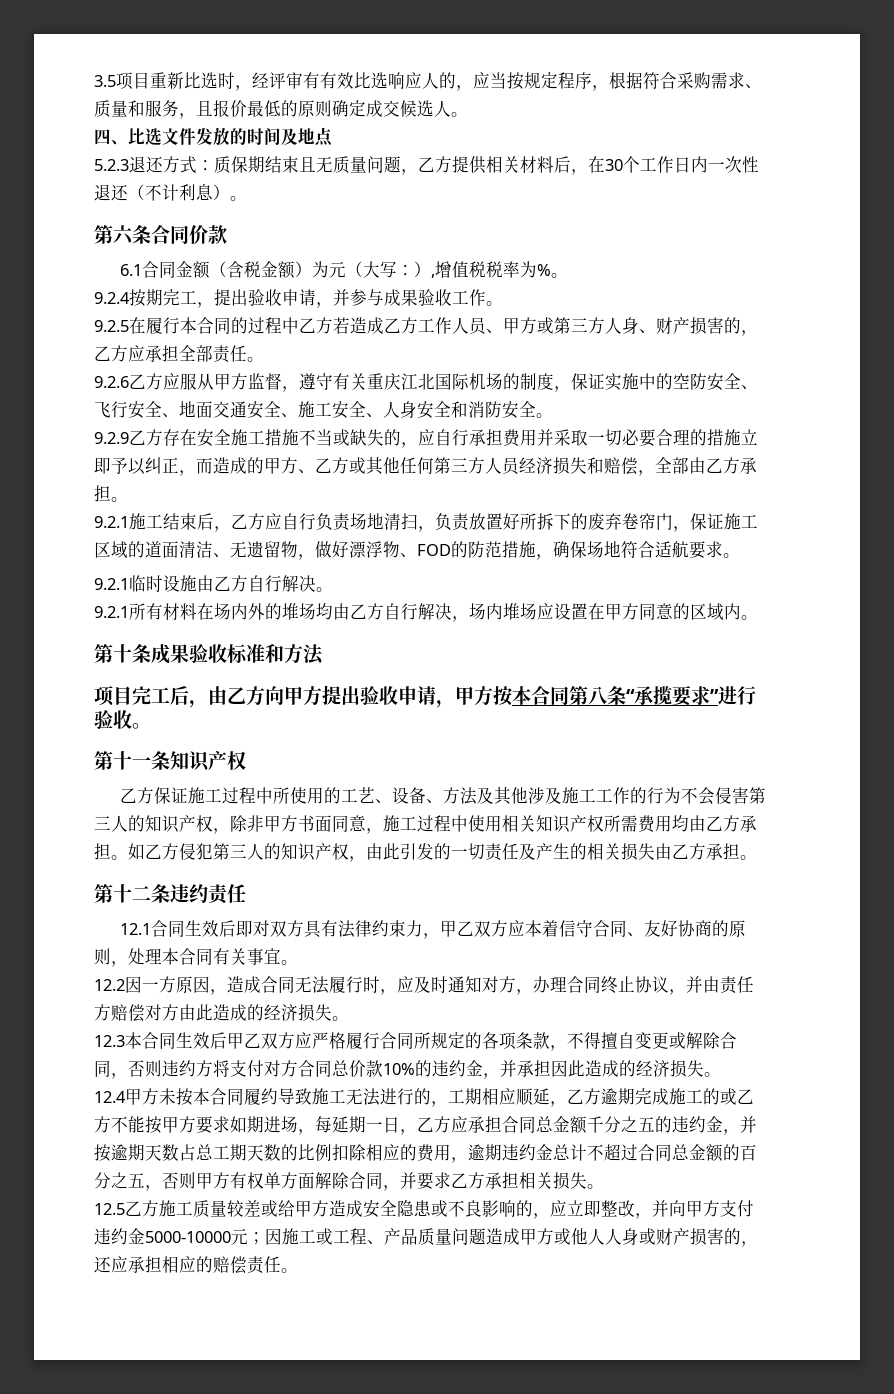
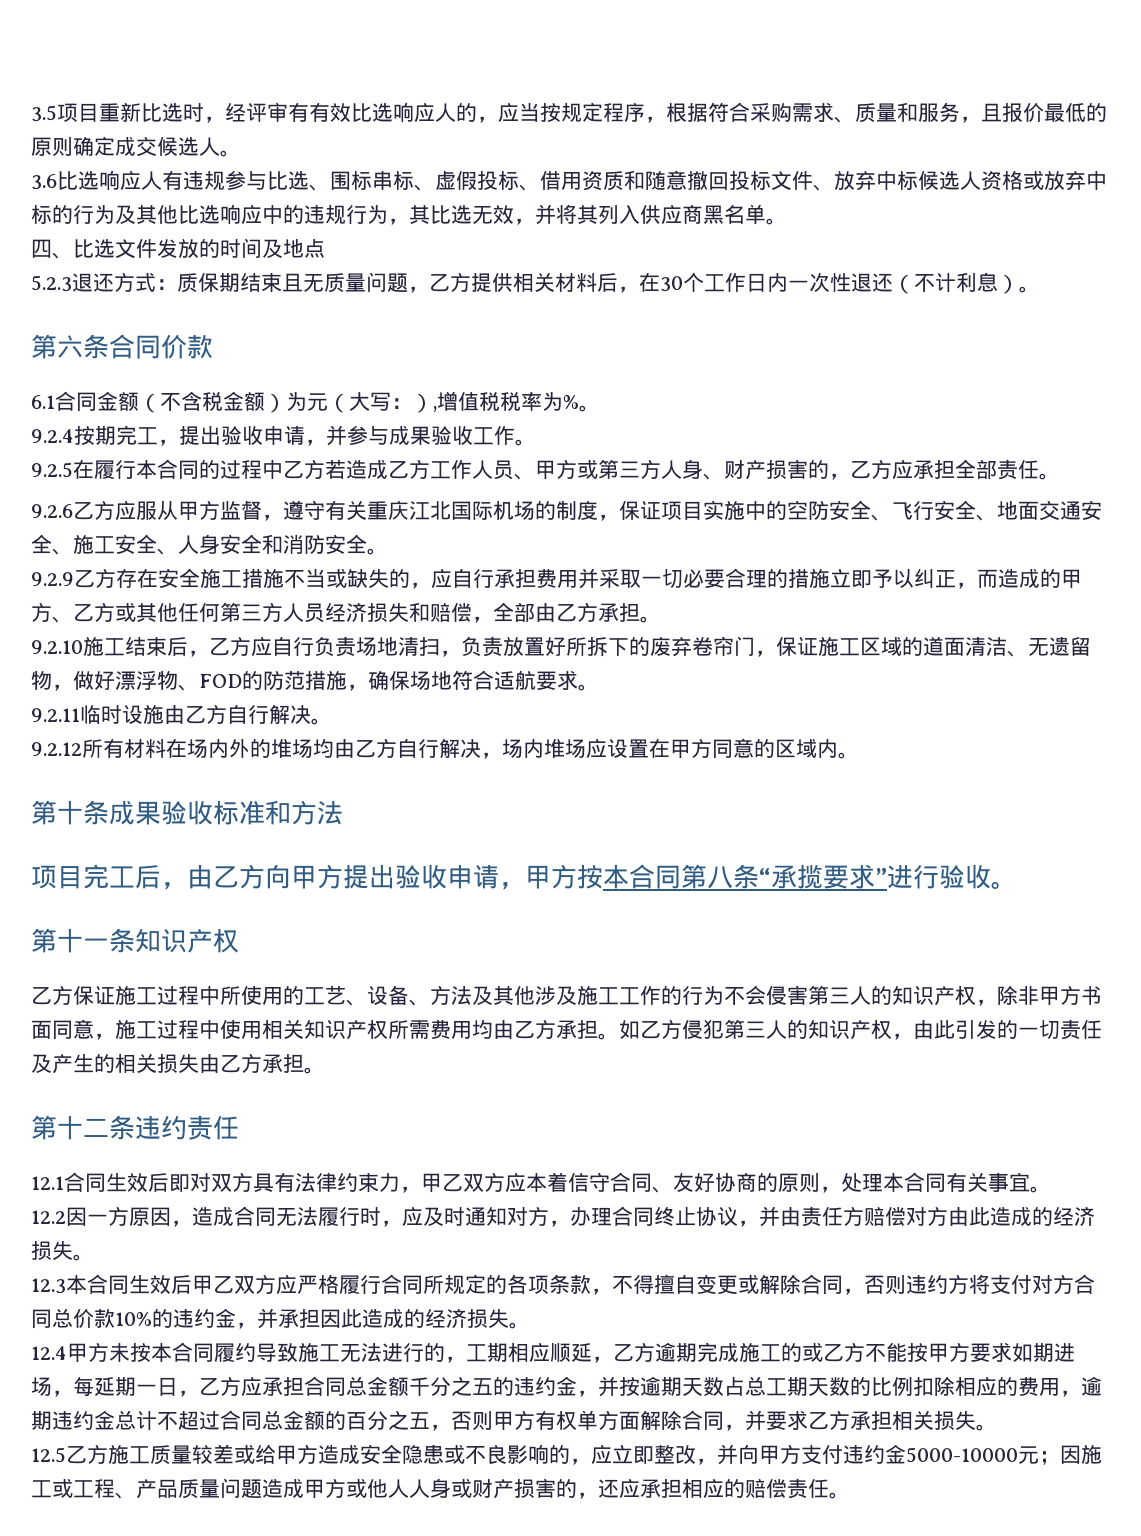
(468, 114) none -> [31,170,1107,191] [31,204,787,225] // 3.6比选响应人有违规参与比选、围标串标、虚假投标、借用资质和随意撤回投标文件、放弃中标候选人资格或放弃中标的行为及其他比选响应中的违规行为，其比选无效，并将其列入供应商黑名单。
(228, 269) none -> [160,393,181,411] 不
(605, 381) none -> [661,501,703,520] 项目
[94,516,129,528] 9.2.1 -> [31,640,83,654] 9.2.10
[94,578,129,590] 9.2.1 -> [31,708,80,722] 9.2.11
[94,606,129,618] 9.2.1 -> [31,742,82,756] 9.2.12

